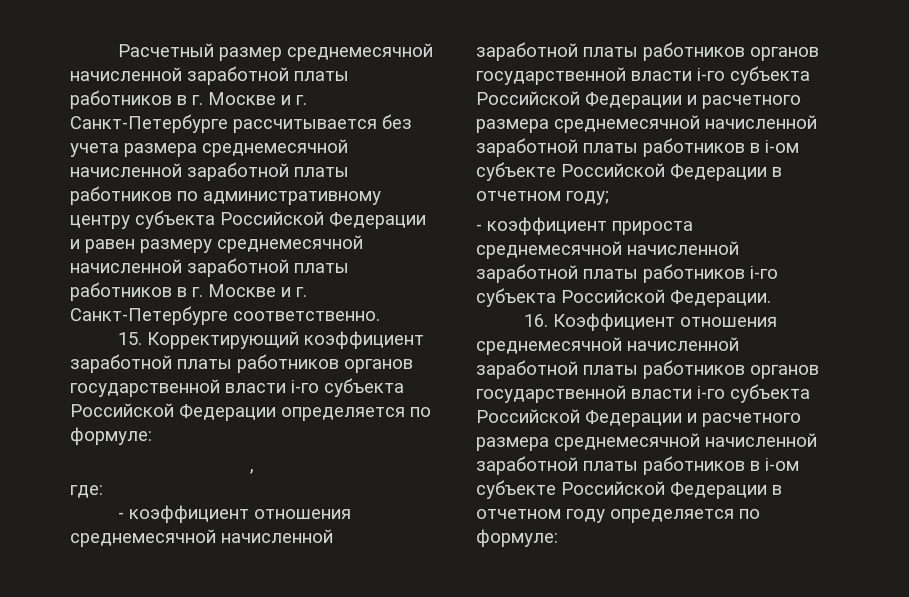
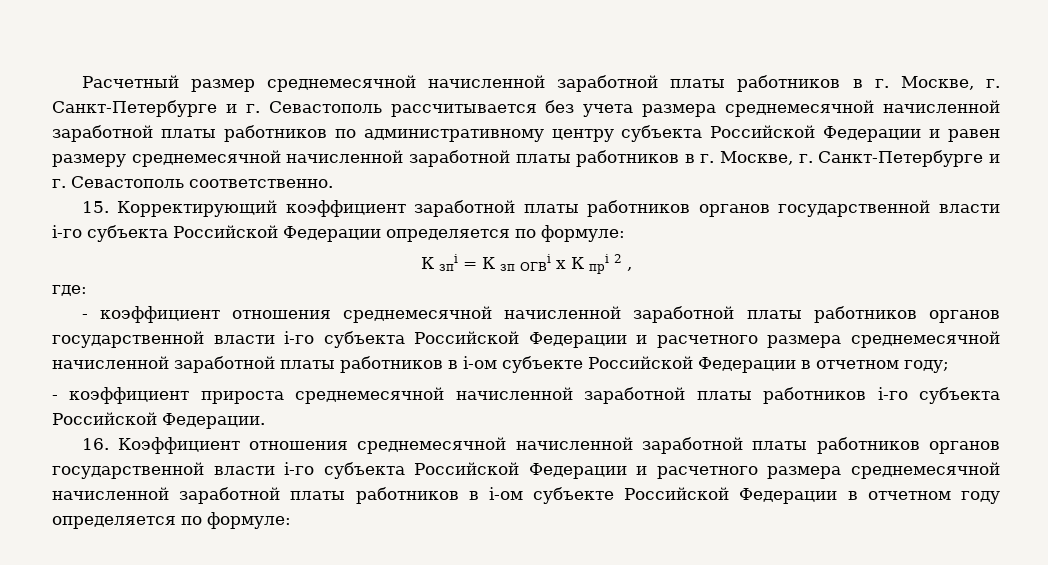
[207,92,307,106] [69,114,228,134] Москве и г. Санкт-Петербурге -> [900,76,1001,90] [52,100,382,117] Москве, г. Санкт-Петербурге и г. Севастополь
[207,284,307,298] [70,306,229,326] Москве и г. Санкт-Петербурге -> [720,150,1000,167] [52,176,184,188] Москве, г. Санкт-Петербурге и г. Севастополь
(153, 436) none -> [420,254,622,274] К зпi = К зп ОГВi х К прi 2

